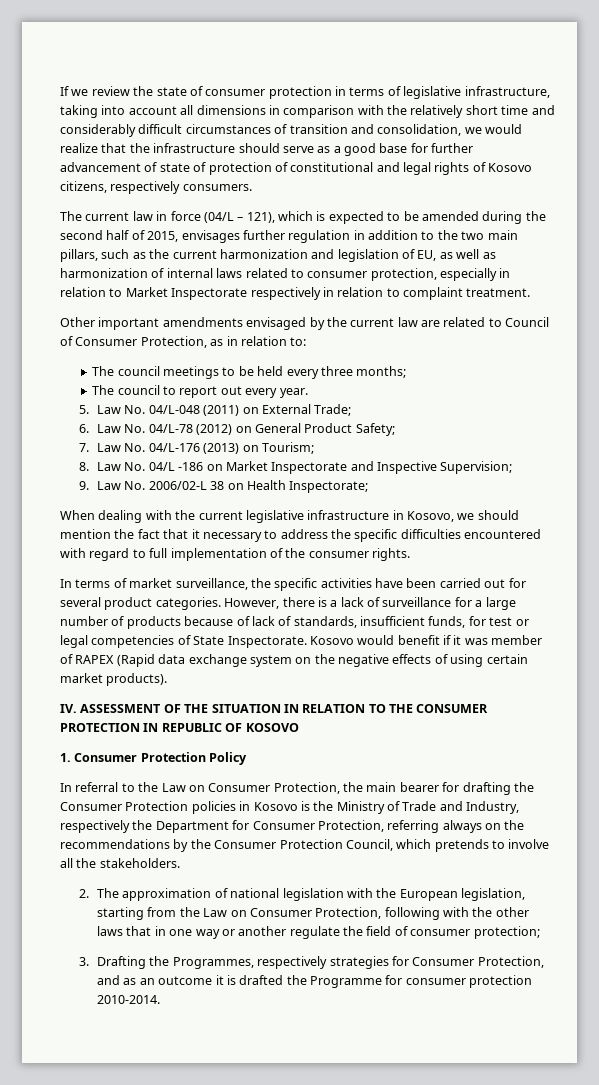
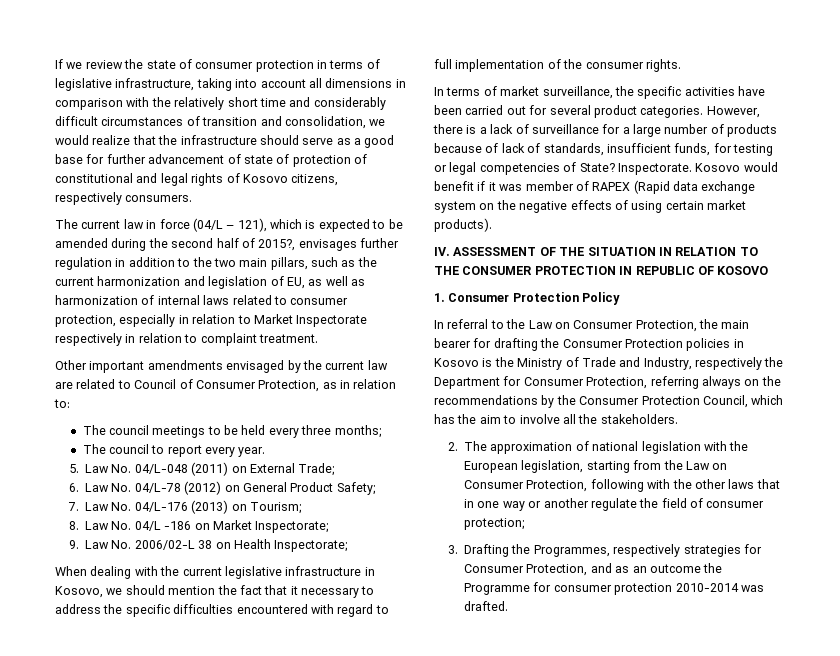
[147,231,179,242] 2015, -> [258,239,296,251] 2015?,
[220,386,242,395] out -> (202, 451) none
[271,461,513,474] Inspectorate and Inspective Supervision; -> [255,521,329,533] Inspectorate;
[489,617,513,626] test -> [733,144,773,156] testing
[193,636,225,645] State -> [579,163,615,172] State?
[434,839,489,852] pretends -> [434,414,501,424] has the aim
[215,975,284,985] it is drafted -> (701, 568) none
[97,995,161,1004] 2010-2014. -> [675,583,764,592] [464,601,509,611] 2010-2014 was drafted.

